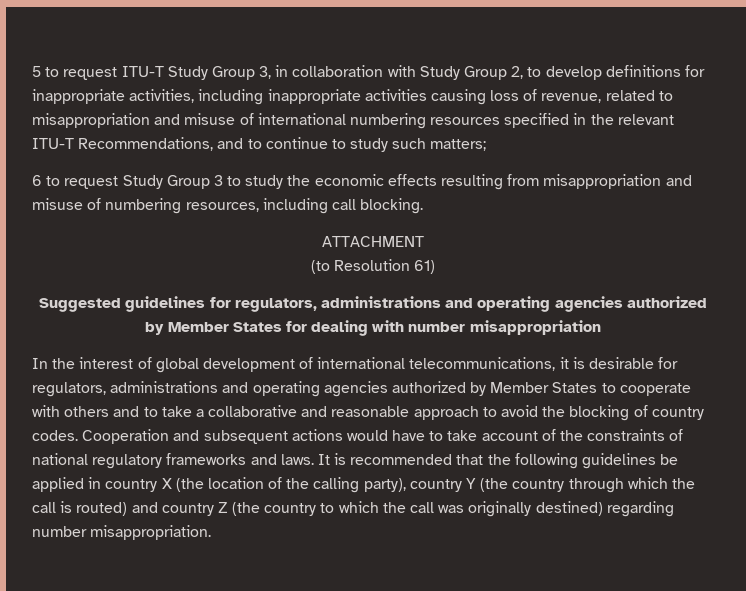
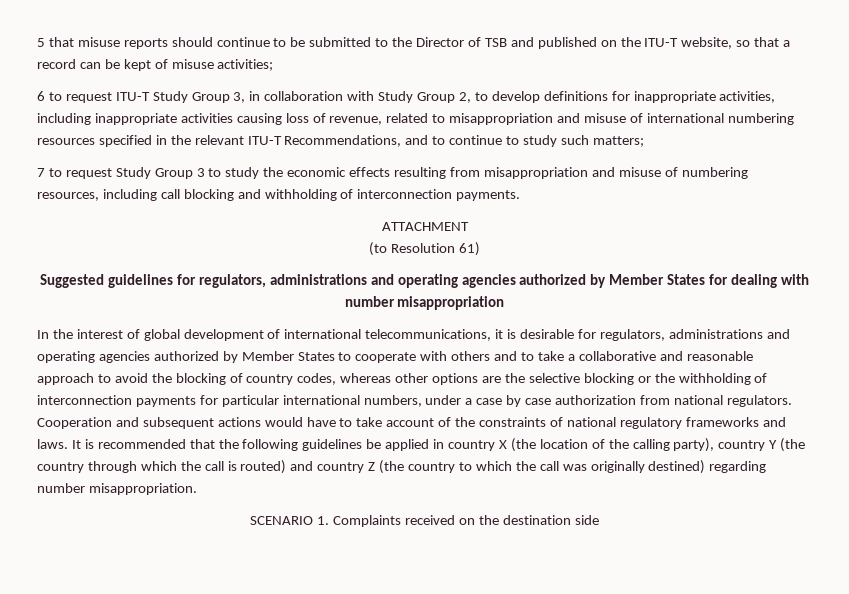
(41, 71) none -> [48,37,791,49] [37,59,274,71] [37,91,45,101] that misuse reports should continue to be submitted to the Director of TSB and published on the ITU-T website, so that a record can be kept of misuse activities; // 6
[32,175,42,186] 6 -> [37,168,45,177] 7
[360,198,424,214] blocking. -> [183,189,521,201] blocking and withholding of interconnection payments.
[32,430,78,441] codes. -> [297,373,768,385] [37,395,792,407] codes, whereas other options are the selective blocking or the withholding of interconnection payments for particular international numbers, under a case by case authorization from national regulators.
(212, 532) none -> [250,515,599,527] // SCENARIO 1. Complaints received on the destination side

